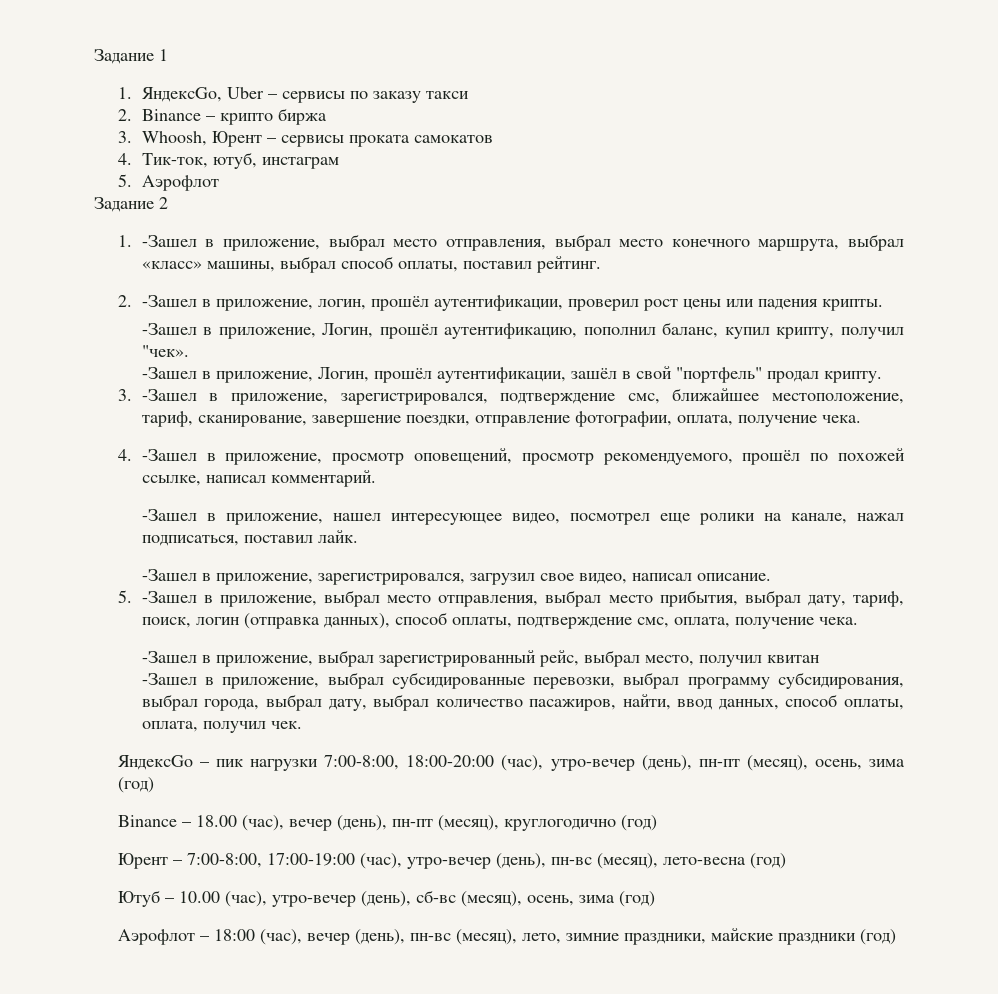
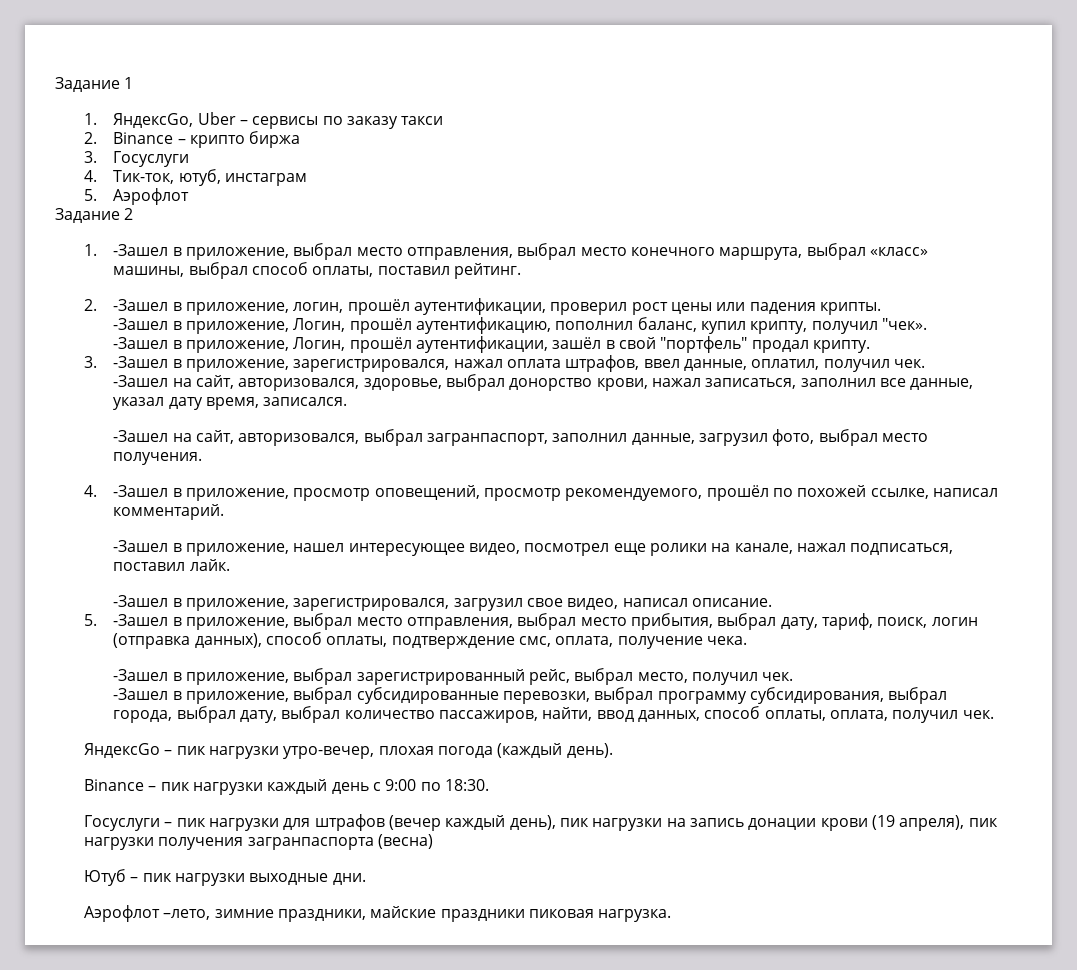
[141,131,493,147] Whoosh, Юрент – сервисы проката самокатов -> [113,151,190,167] Госуслуги
[500,388,904,405] [141,411,861,427] подтверждение смс, ближайшее местоположение, тариф, сканирование, завершение поездки, отправление фотографии, оплата, получение чека. -> [453,355,925,372] [113,374,974,391] [113,397,348,410] [113,429,928,446] [113,452,203,465] нажал оплата штрафов, ввел данные, оплатил, получил чек. // -Зашел на сайт, авторизовался, здоровье, выбрал донорство крови, нажал записаться, заполнил все данные, указал дату время, записался. // -Зашел на сайт, авторизовался, выбрал загранпаспорт, заполнил данные, загрузил фото, выбрал место получения.
[766,655,820,663] квитан -> [762,672,794,681] чек.
[529,699,617,711] пасажиров, -> [438,710,538,723] пассажиров,
[324,755,905,771] [117,777,154,793] [117,815,657,831] [117,853,786,869] [117,890,655,907] [117,929,561,945] 7:00-8:00, 18:00-20:00 (час), утро-вечер (день), пн-пт (месяц), осень, зима (год) // Binance – 18.00 (час), вечер (день), пн-пт (месяц), круглогодично (год) // Юрент – 7:00-8:00, 17:00-19:00 (час), утро-вечер (день), пн-вс (месяц), лето-весна (год) // Ютуб – 10.00 (час), утро-вечер (день), сб-вс (месяц), осень, зима (год) // Аэрофлот – 18:00 (час), вечер (день), пн-вс (месяц), лето, -> [283,743,613,759] [84,779,490,795] [84,814,998,831] [84,834,434,850] [84,869,366,886] [84,905,211,922] утро-вечер, плохая погода (каждый день). // Binance – пик нагрузки каждый день с 9:00 по 18:30. // Госуслуги – пик нагрузки для штрафов (вечер каждый день), пик нагрузки на запись донации крови (19 апреля), пик нагрузки получения загранпаспорта (весна) // Ютуб – пик нагрузки выходные дни. // Аэрофлот –лето,
[859,929,896,945] (год) -> [529,909,672,922] пиковая нагрузка.

